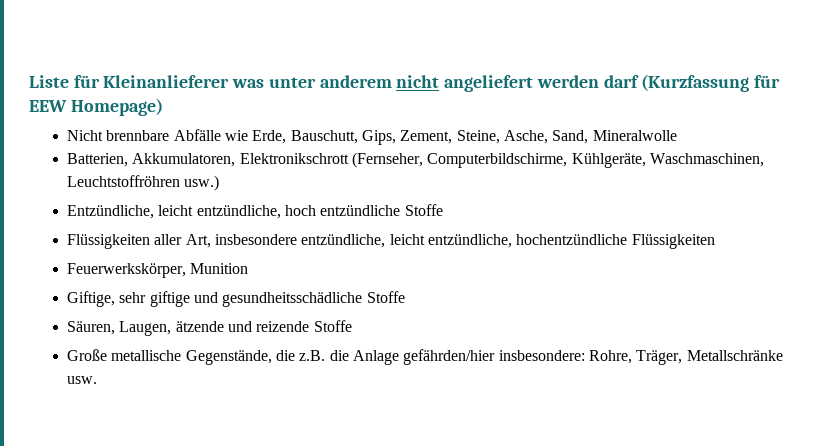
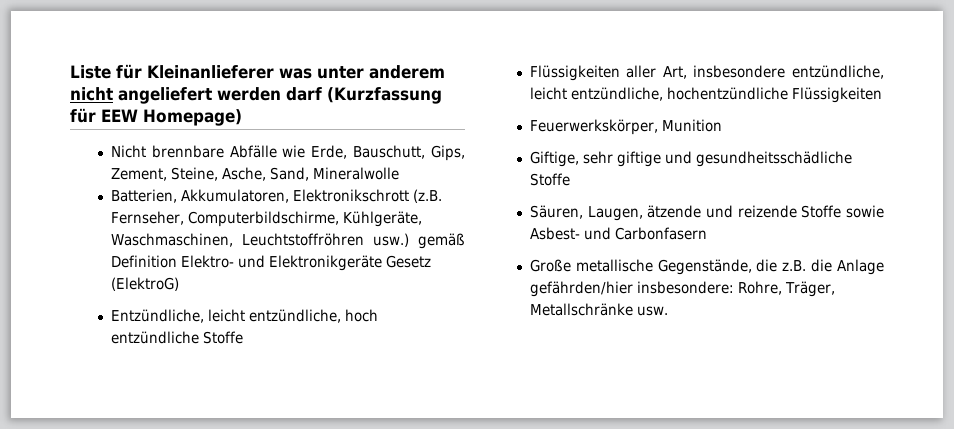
[351,152,423,168] (Fernseher, -> [412,189,442,203] [110,211,184,225] (z.B. Fernseher,
(220, 183) none -> [418,233,465,249] [110,255,431,271] [110,277,179,291] gemäß Definition Elektro- und Elektronikgeräte Gesetz (ElektroG)
(352, 326) none -> [846,205,884,218] [529,227,707,240] sowie Asbest- und Carbonfasern

